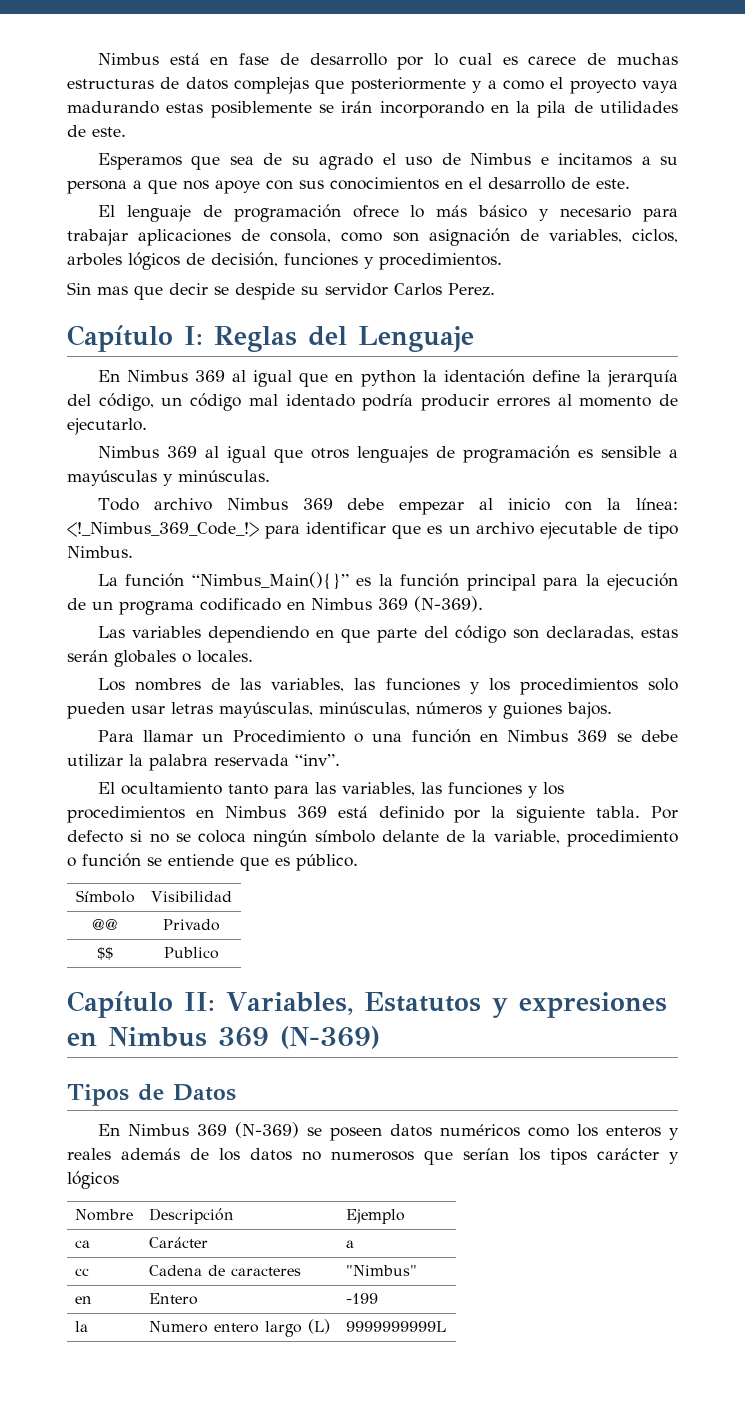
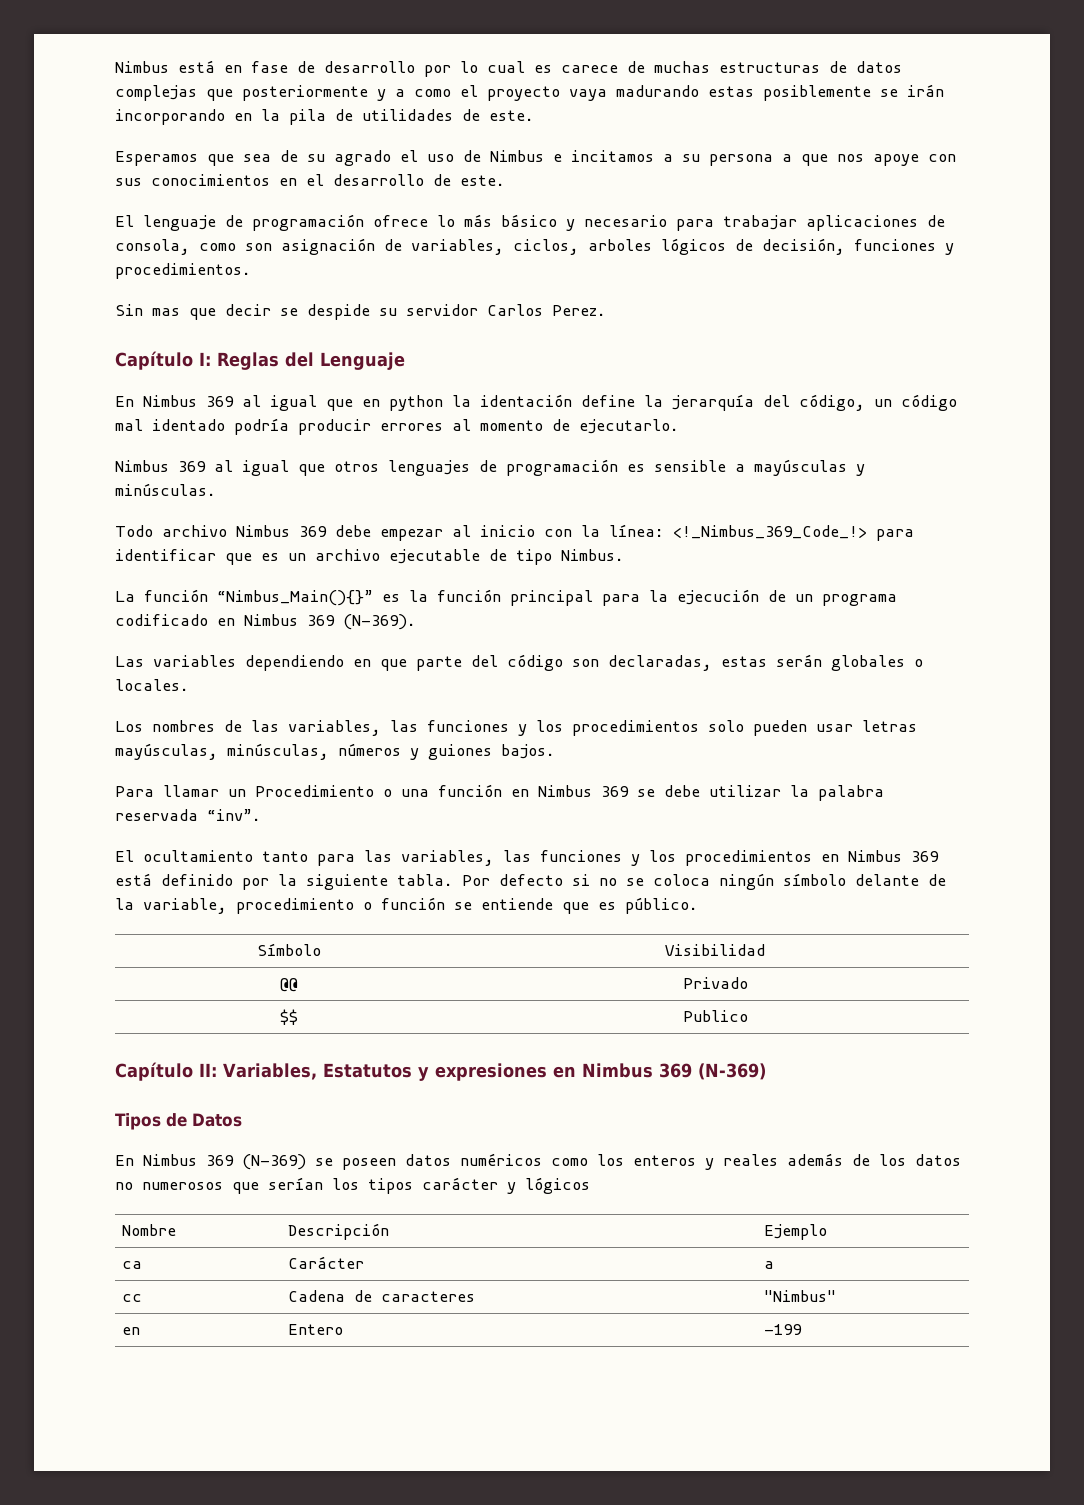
[74,1321,88,1332] [148,1319,330,1337] [345,1321,446,1332] // la | Numero entero largo (L) | 9999999999L -> (802, 1329) none

